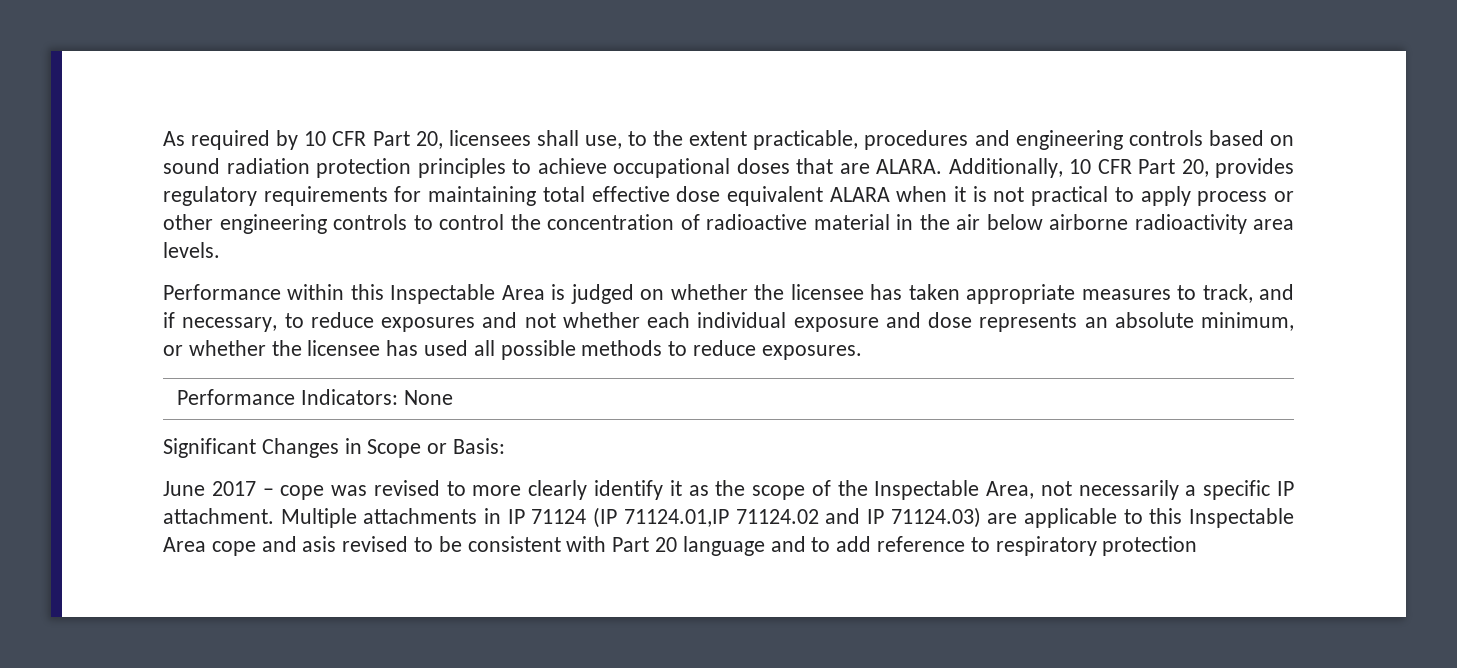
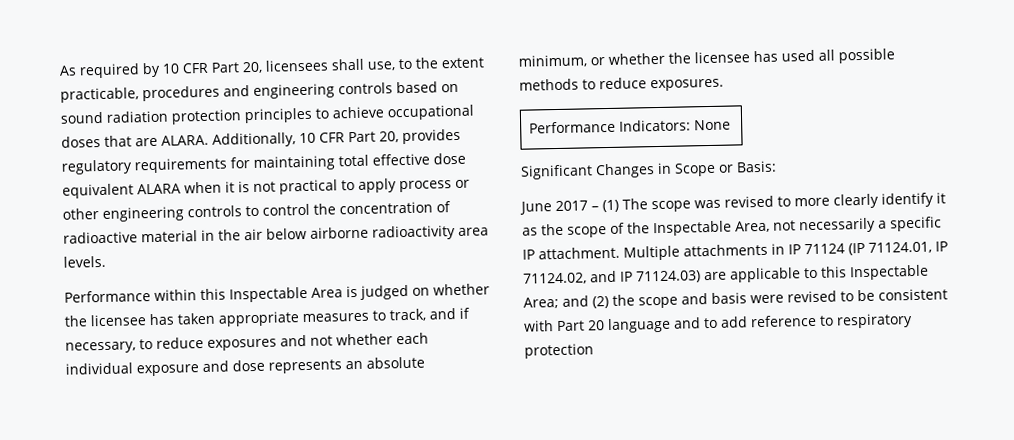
[280,485,325,500] cope -> [602,198,691,213] (1) The scope
[623,509,819,527] 71124.01,IP 71124.02 -> [868,241,948,254] [523,272,587,285] 71124.01, IP 71124.02,
[163,536,337,556] Area cope and asis -> [523,292,784,309] Area; and (2) the scope and basis were

